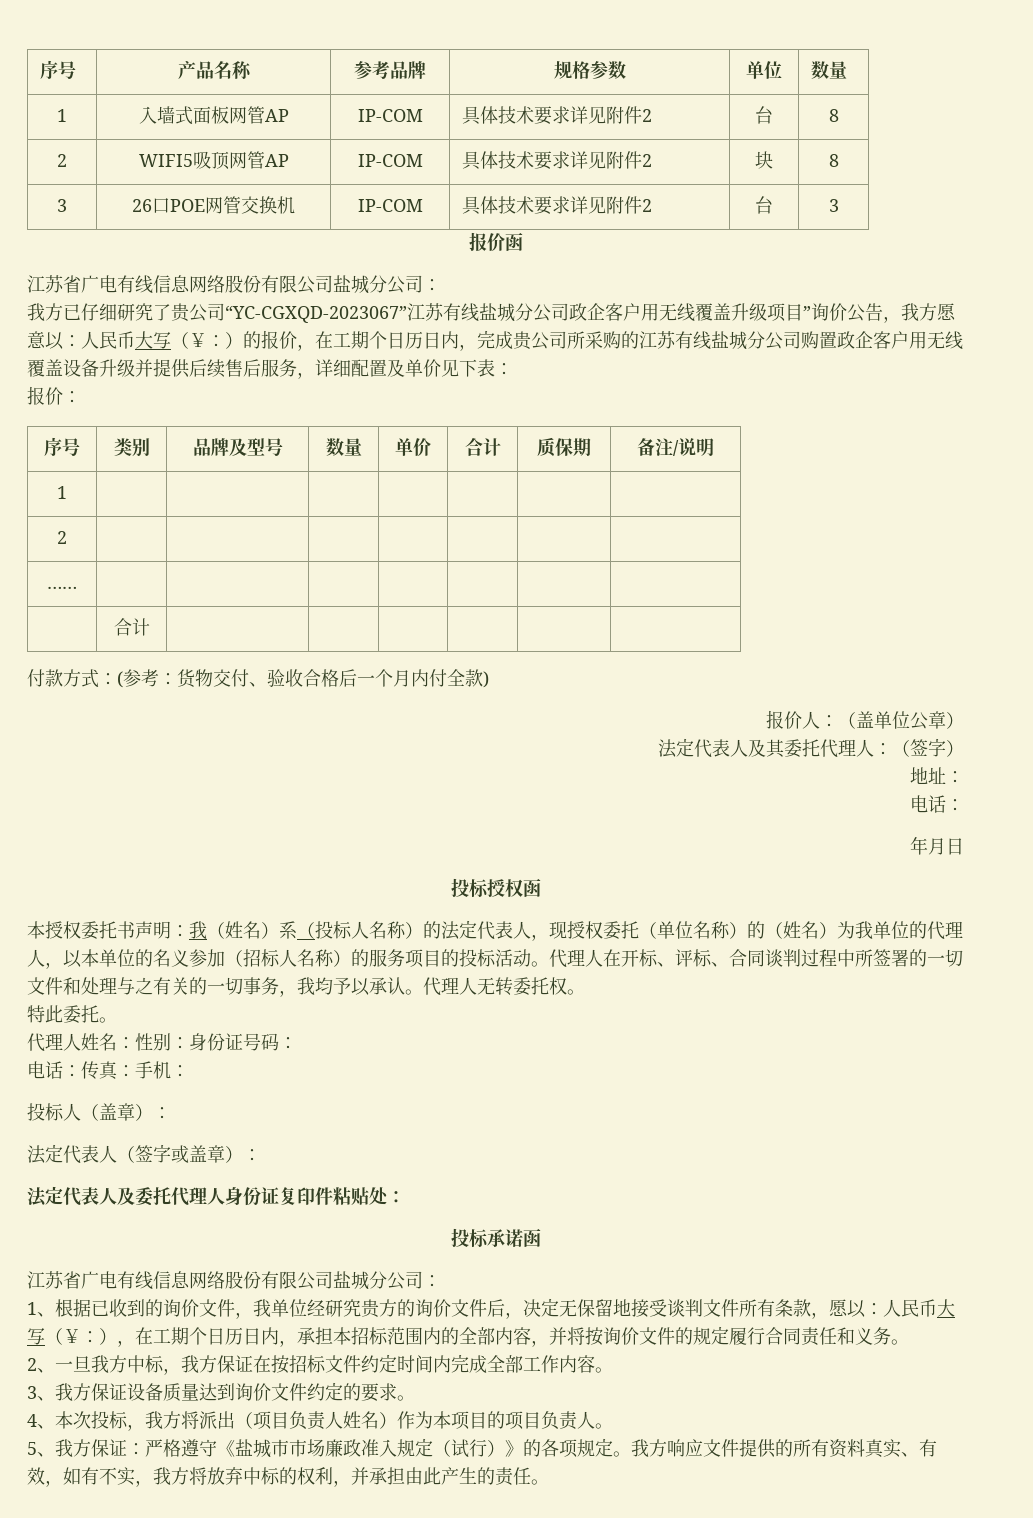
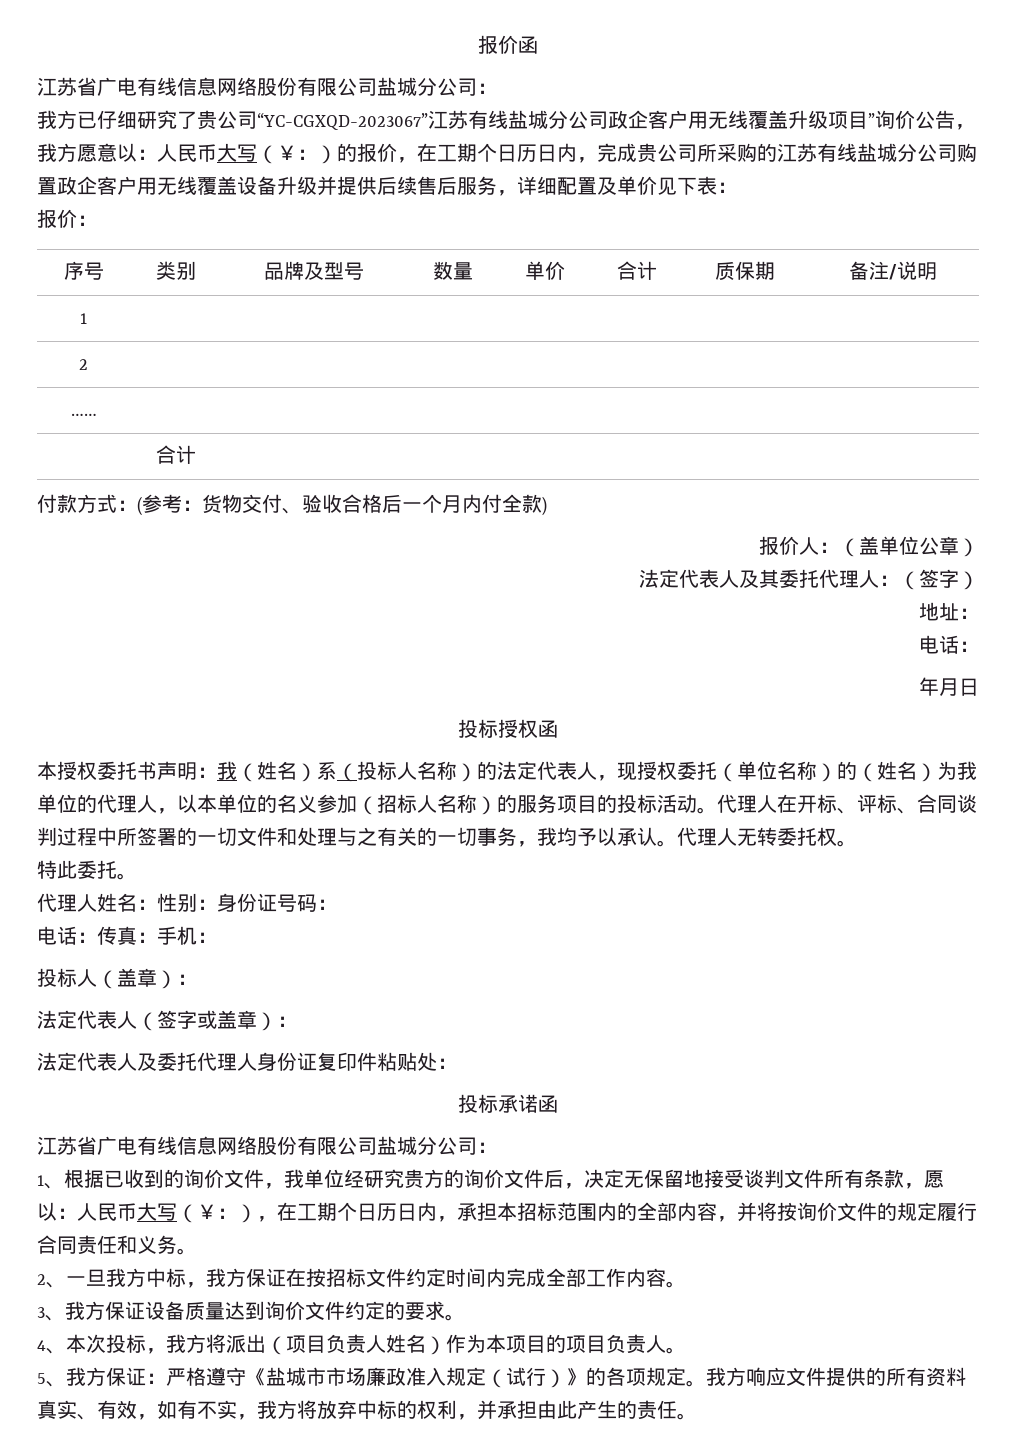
[40,60,77,79] [177,61,252,79] [354,61,426,79] [553,61,626,79] [746,61,782,79] [811,61,848,79] [57,109,67,122] [138,106,289,125] [357,109,423,122] [462,106,653,125] [755,106,773,124] [828,109,839,122] [57,154,67,167] [138,151,289,170] [357,154,423,167] [462,151,653,170] [755,151,773,169] [828,154,839,167] [57,199,67,212] [132,196,295,214] [357,199,423,212] [462,196,653,215] [755,196,773,214] [828,199,839,212] 序号 | 产品名称 | 参考品牌 | 规格参数 | 单位 | 数量 // 1 | 入墙式面板网管AP | IP-COM | 具体技术要求详见附件2 | 台 | 8 // 2 | WIFI5吸顶网管AP | IP-COM | 具体技术要求详见附件2 | 块 | 8 // 3 | 26口POE网管交换机 | IP-COM | 具体技术要求详见附件2 | 台 | 3 // -> (478, 44) none

